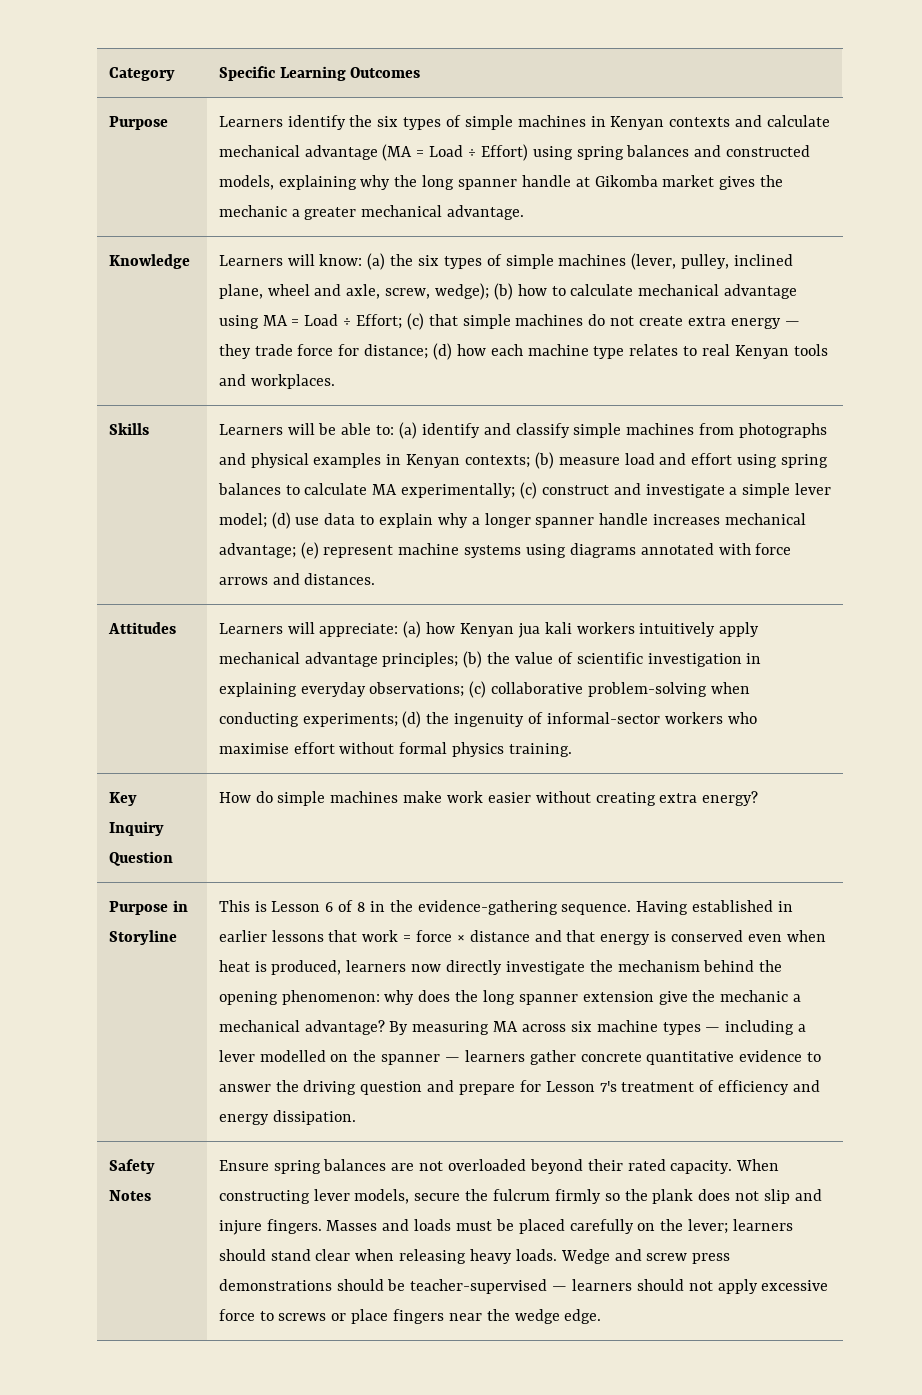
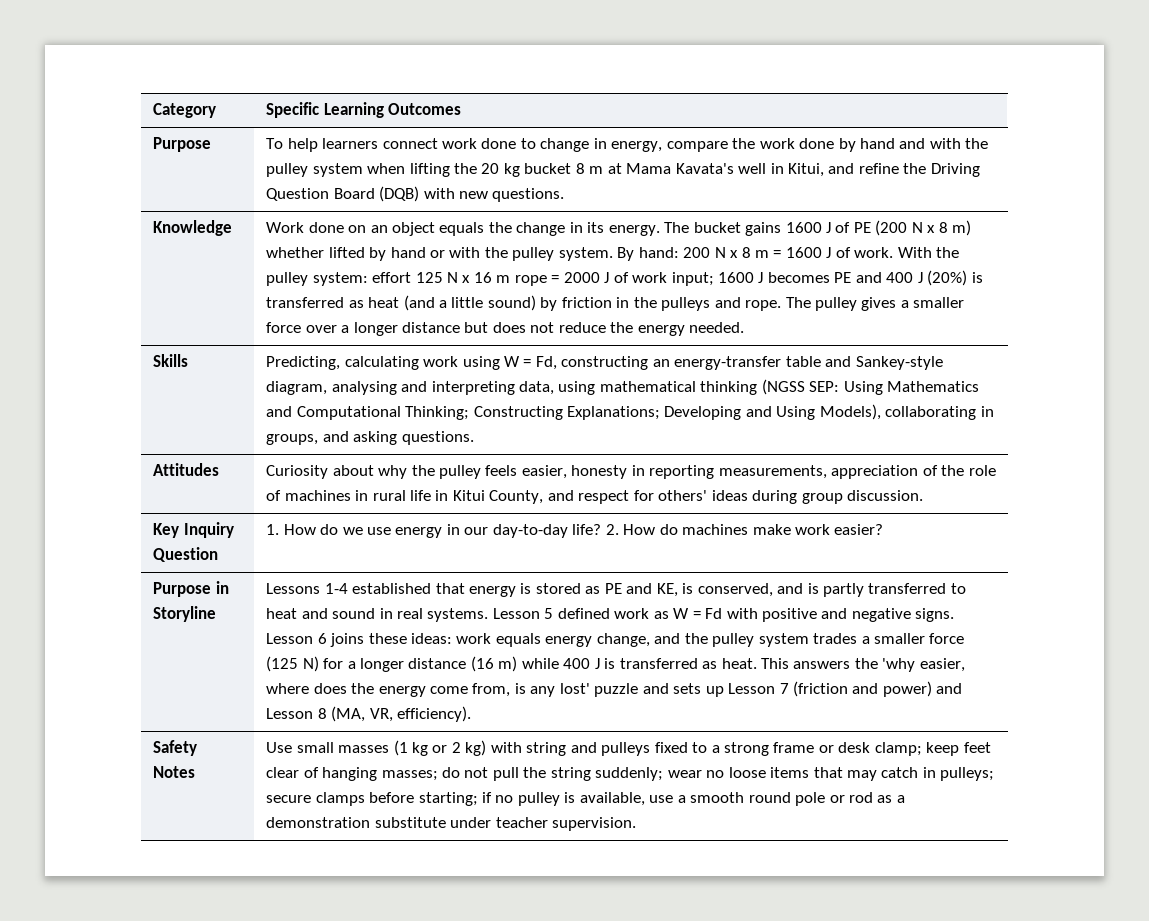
[218,115,830,130] [218,144,811,161] [218,175,784,190] [218,205,525,220] [108,254,190,269] [218,253,793,270] [218,283,798,300] [218,313,800,330] [218,343,828,360] [218,374,335,389] [108,423,149,435] [218,422,827,439] [218,452,828,469] [217,482,832,499] [218,512,806,529] [218,542,792,559] [218,573,376,585] [107,622,176,634] [218,621,760,638] [218,651,762,668] [218,681,750,698] [218,711,757,728] [218,742,572,757] Learners identify the six types of simple machines in Kenyan contexts and calculate mechanical advantage (MA = Load ÷ Effort) using spring balances and constructed models, explaining why the long spanner handle at Gikomba market gives the mechanic a greater mechanical advantage. // Knowledge | Learners will know: (a) the six types of simple machines (lever, pulley, inclined plane, wheel and axle, screw, wedge); (b) how to calculate mechanical advantage using MA = Load ÷ Effort; (c) that simple machines do not create extra energy — they trade force for distance; (d) how each machine type relates to real Kenyan tools and workplaces. // Skills | Learners will be able to: (a) identify and classify simple machines from photographs and physical examples in Kenyan contexts; (b) measure load and effort using spring balances to calculate MA experimentally; (c) construct and investigate a simple lever model; (d) use data to explain why a longer spanner handle increases mechanical advantage; (e) represent machine systems using diagrams annotated with force arrows and distances. // Attitudes | Learners will appreciate: (a) how Kenyan jua kali workers intuitively apply mechanical advantage principles; (b) the value of scientific investigation in explaining everyday observations; (c) collaborative problem-solving when conducting experiments; (d) the ingenuity of informal-sector workers who maximise effort without formal physics training. -> [266,138,989,152] [266,163,980,177] [266,186,565,202] [153,220,233,236] [266,220,972,236] [266,247,960,261] [266,270,983,286] [266,295,965,311] [266,322,745,336] [153,354,189,367] [266,356,943,370] [266,379,980,395] [266,404,994,420] [266,431,474,445] [153,463,220,476] [266,465,996,479] [266,490,923,504] To help learners connect work done to change in energy, compare the work done by hand and with the pulley system when lifting the 20 kg bucket 8 m at Mama Kavata's well in Kitui, and refine the Driving Question Board (DQB) with new questions. // Knowledge | Work done on an object equals the change in its energy. The bucket gains 1600 J of PE (200 N x 8 m) whether lifted by hand or with the pulley system. By hand: 200 N x 8 m = 1600 J of work. With the pulley system: effort 125 N x 16 m rope = 2000 J of work input; 1600 J becomes PE and 400 J (20%) is transferred as heat (and a little sound) by friction in the pulleys and rope. The pulley gives a smaller force over a longer distance but does not reduce the energy needed. // Skills | Predicting, calculating work using W = Fd, constructing an energy-transfer table and Sankey-style diagram, analysing and interpreting data, using mathematical thinking (NGSS SEP: Using Mathematics and Computational Thinking; Constructing Explanations; Developing and Using Models), collaborating in groups, and asking questions. // Attitudes | Curiosity about why the pulley feels easier, honesty in reporting measurements, appreciation of the role of machines in rural life in Kitui County, and respect for others' ideas during group discussion.
[218,791,759,806] [108,900,188,915] [108,930,177,945] [218,900,793,915] [218,930,826,945] [218,960,783,975] [218,990,802,1005] [218,1020,807,1035] [218,1050,822,1065] [218,1080,820,1095] [218,1110,356,1125] [108,1159,155,1174] [108,1190,151,1201] [218,1159,780,1174] [218,1189,822,1204] [218,1219,793,1235] [218,1249,731,1264] [218,1279,829,1294] [218,1309,602,1324] How do simple machines make work easier without creating extra energy? // Purpose in Storyline | This is Lesson 6 of 8 in the evidence-gathering sequence. Having established in earlier lessons that work = force × distance and that energy is conserved even when heat is produced, learners now directly investigate the mechanism behind the opening phenomenon: why does the long spanner extension give the mechanic a mechanical advantage? By measuring MA across six machine types — including a lever modelled on the spanner — learners gather concrete quantitative evidence to answer the driving question and prepare for Lesson 7's treatment of efficiency and energy dissipation. // Safety Notes | Ensure spring balances are not overloaded beyond their rated capacity. When constructing lever models, secure the fulcrum firmly so the plank does not slip and injure fingers. Masses and loads must be placed carefully on the lever; learners should stand clear when releasing heavy loads. Wedge and screw press demonstrations should be teacher-supervised — learners should not apply excessive force to screws or place fingers near the wedge edge. -> [266,524,884,538] [153,581,229,597] [153,606,217,622] [266,583,966,597] [266,608,955,622] [266,633,965,647] [266,656,965,672] [266,681,963,697] [266,706,471,722] [153,740,198,756] [153,766,196,778] [266,740,991,756] [266,767,995,781] [266,792,905,806] [266,817,636,831] 1. How do we use energy in our day-to-day life? 2. How do machines make work easier? // Purpose in Storyline | Lessons 1-4 established that energy is stored as PE and KE, is conserved, and is partly transferred to heat and sound in real systems. Lesson 5 defined work as W = Fd with positive and negative signs. Lesson 6 joins these ideas: work equals energy change, and the pulley system trades a smaller force (125 N) for a longer distance (16 m) while 400 J is transferred as heat. This answers the 'why easier, where does the energy come from, is any lost' puzzle and sets up Lesson 7 (friction and power) and Lesson 8 (MA, VR, efficiency). // Safety Notes | Use small masses (1 kg or 2 kg) with string and pulleys fixed to a strong frame or desk clamp; keep feet clear of hanging masses; do not pull the string suddenly; wear no loose items that may catch in pulleys; secure clamps before starting; if no pulley is available, use a smooth round pole or rod as a demonstration substitute under teacher supervision.

